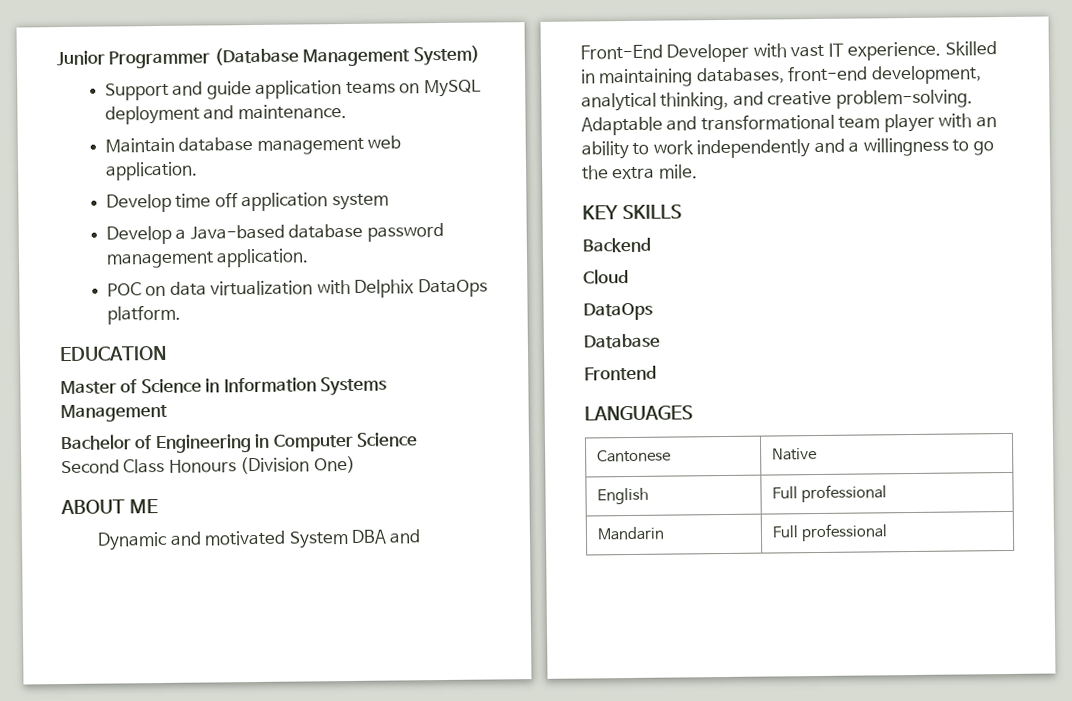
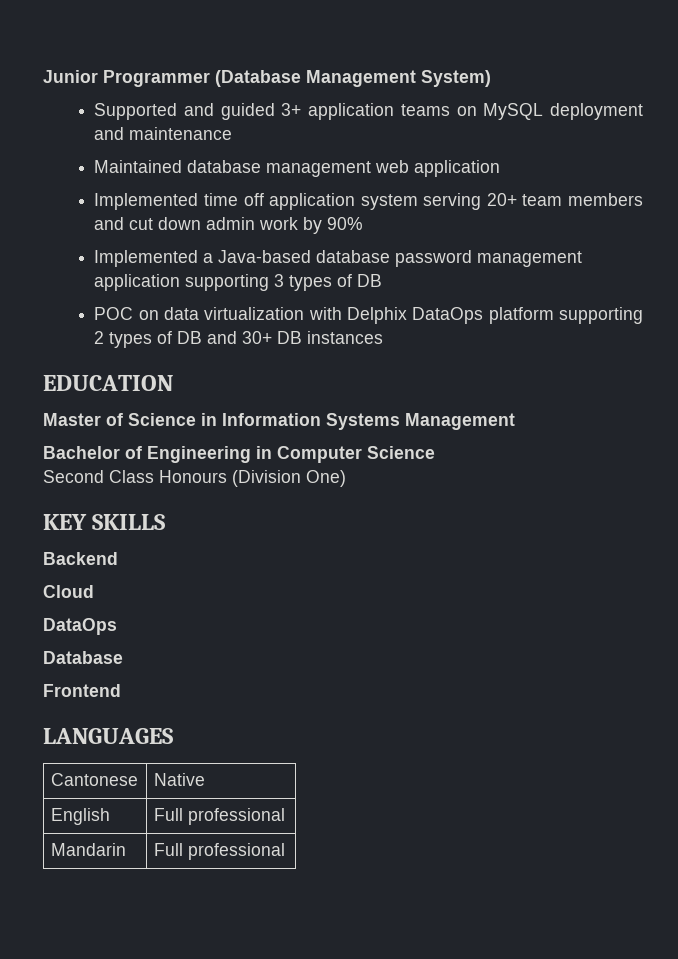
[104,81,252,101] Support and guide -> [94,103,302,120] Supported and guided 3+
[237,104,347,120] [104,137,175,153] maintenance. // Maintain -> [129,127,233,140] [94,160,183,173] maintenance // Maintained
[104,161,198,181] [105,193,172,213] application. // Develop -> [414,160,501,177] [94,193,199,210] application // Implemented
[105,225,172,245] // Develop -> [423,193,643,210] [94,217,364,234] [94,250,199,267] serving 20+ team members and cut down admin work by 90% // Implemented
[216,248,310,268] application. -> [94,274,383,291] application supporting 3 types of DB
[106,304,181,325] platform. -> [488,307,643,324] [94,331,384,348] platform supporting 2 types of DB and 30+ DB instances
[60,499,159,515] [97,529,422,551] [580,41,997,63] [581,65,982,88] [581,89,973,112] [581,113,997,136] [581,137,994,160] [582,164,698,180] // ABOUT ME // Dynamic and motivated System DBA and Front-End Developer with vast IT experience. Skilled in maintaining databases, front-end development, analytical thinking, and creative problem-solving. Adaptable and transformational team player with an ability to work independently and a willingness to go the extra mile. -> (346, 478) none

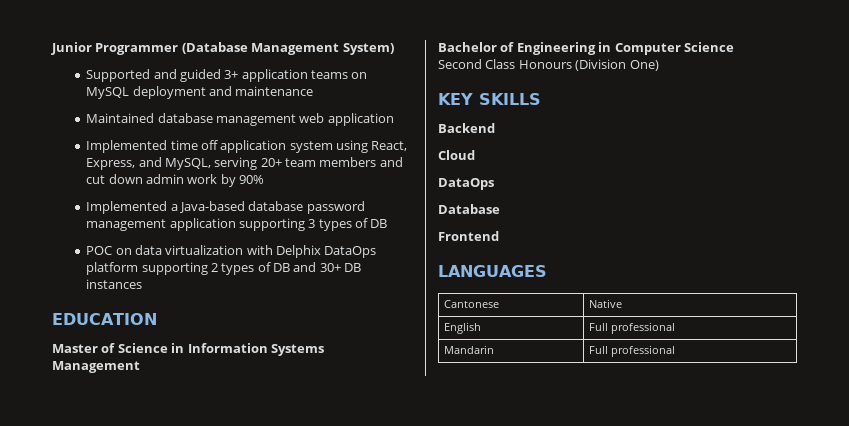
(418, 202) none -> [336,140,408,153] [86,157,211,170] using React, Express, and MySQL,

